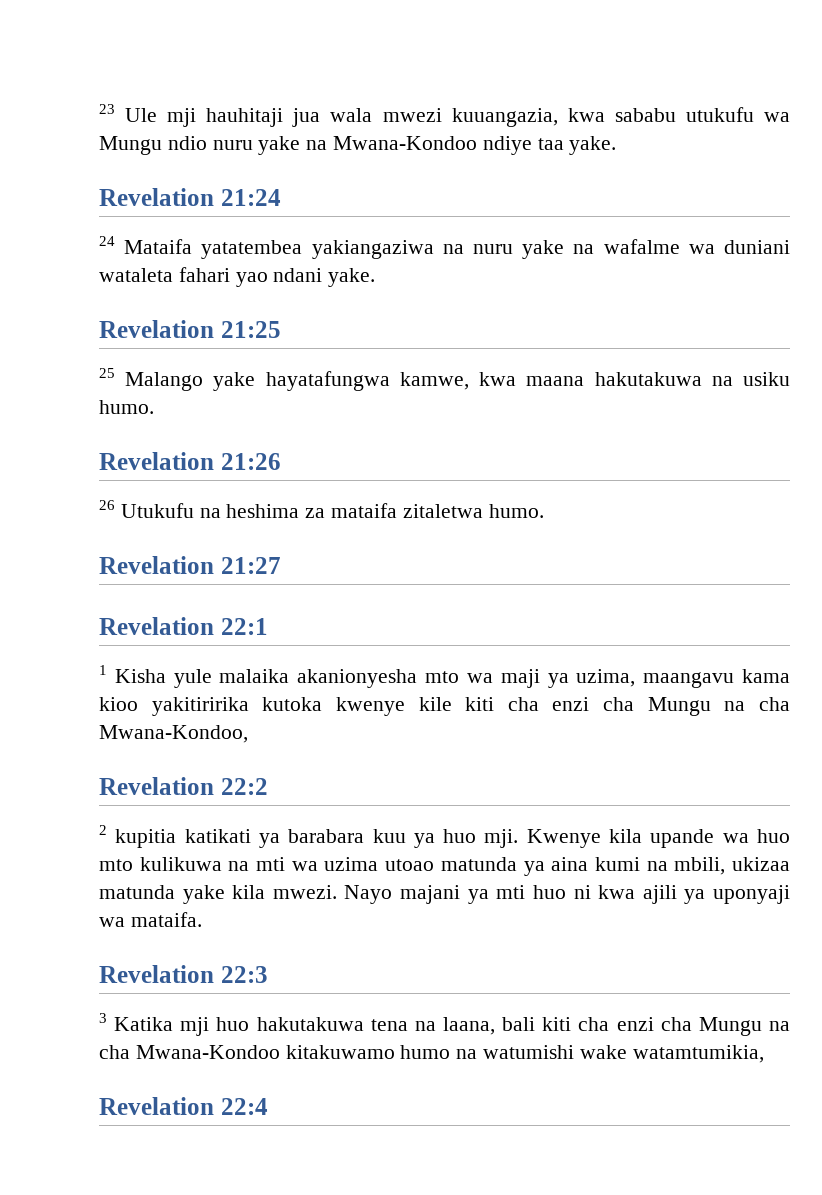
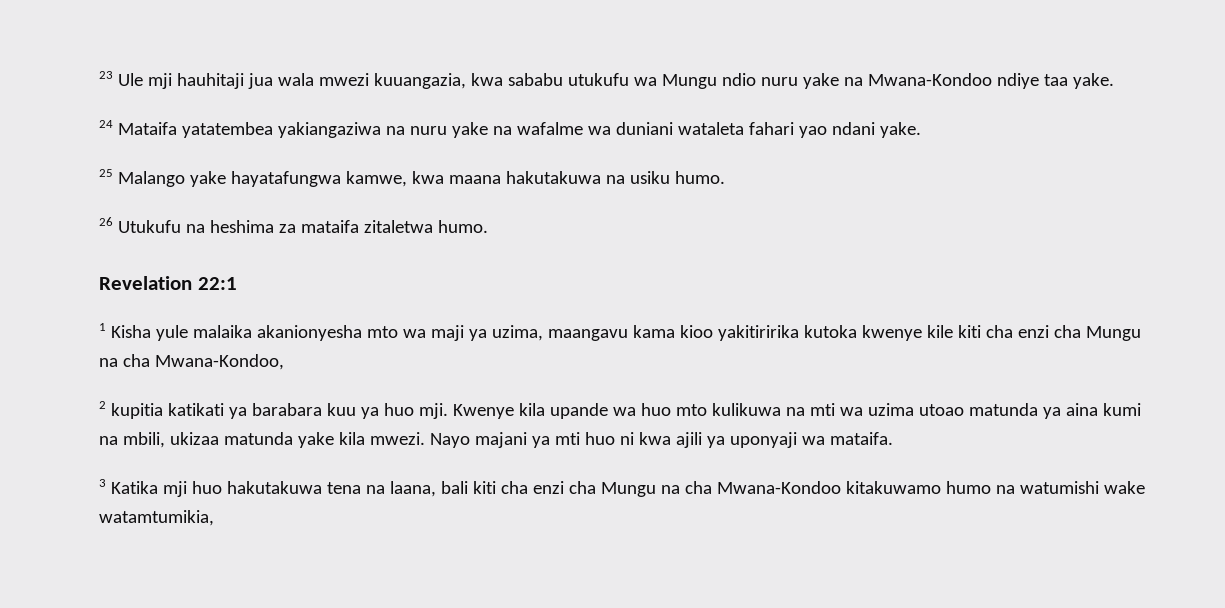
[99,188,281,206] // Revelation 21:24 -> (1114, 81) none
[99,320,281,338] // Revelation 21:25 -> (921, 130) none
[99,452,281,470] // Revelation 21:26 -> (725, 177) none
[99,556,281,574] // Revelation 21:27 -> (488, 226) none
[99,777,268,795] // Revelation 22:2 -> (284, 362) none
[99,965,268,983] // Revelation 22:3 -> (893, 438) none
[99,1097,268,1115] // Revelation 22:4 -> (214, 518) none

